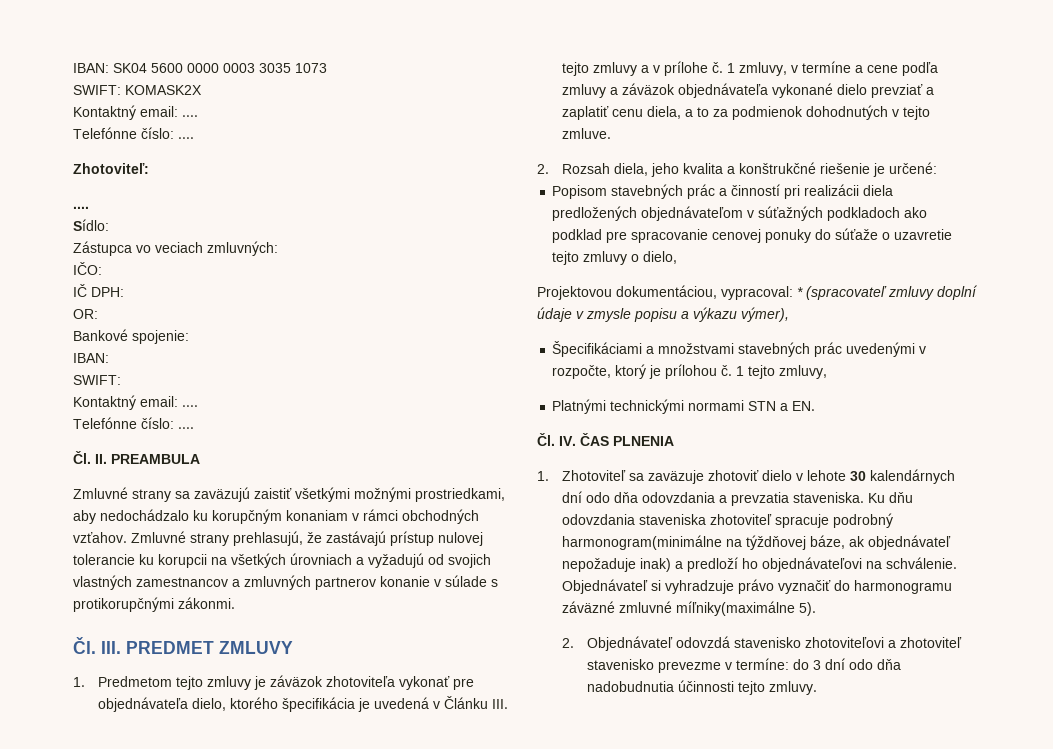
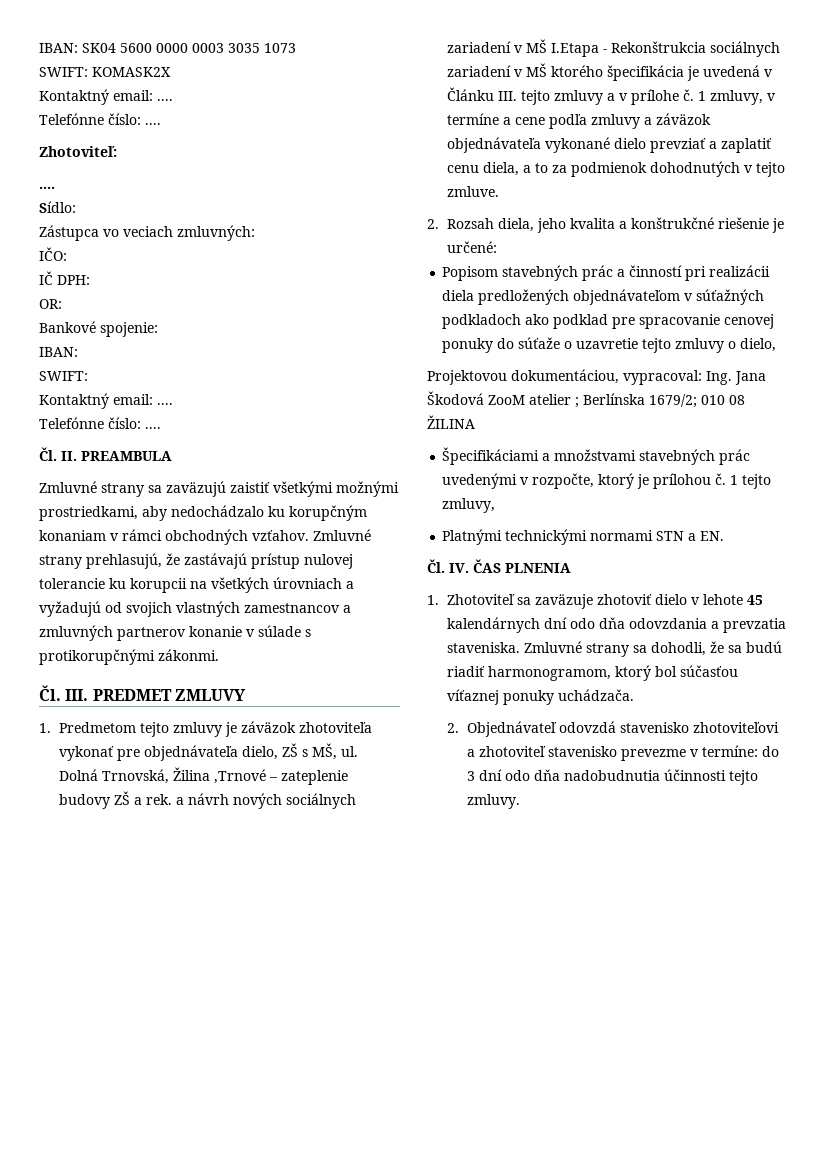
(226, 704) none -> [282,743,359,760] [59,767,349,785] [59,791,357,809] [447,39,781,57] [447,63,548,77] ZŠ s MŠ, ul. Dolná Trnovská, Žilina ,Trnové – zateplenie budovy ZŠ a rek. a návrh nových sociálnych zariadení v MŠ I.Etapa - Rekonštrukcia sociálnych zariadení v MŠ
[797,285,978,300] [537,307,789,322] * (spracovateľ zmluvy doplní údaje v zmysle popisu a výkazu výmer), -> [706,371,766,385] [427,391,745,408] [427,415,475,429] Ing. Jana Škodová ZooM atelier ; Berlínska 1679/2; 010 08 ŽILINA
[849,471,866,481] 30 -> [747,595,764,605] 45
[867,492,913,503] [561,513,893,528] [561,535,951,550] [561,557,957,572] [561,579,952,594] [561,601,816,616] Ku dňu odovzdania staveniska zhotoviteľ spracuje podrobný harmonogram(minimálne na týždňovej báze, ak objednávateľ nepožaduje inak) a predloží ho objednávateľovi na schválenie. Objednávateľ si vyhradzuje právo vyznačiť do harmonogramu záväzné zmluvné míľniky(maximálne 5). -> [524,641,783,657] [447,665,739,681] [447,689,635,705] Zmluvné strany sa dohodli, že sa budú riadiť harmonogramom, ktorý bol súčasťou víťaznej ponuky uchádzača.

